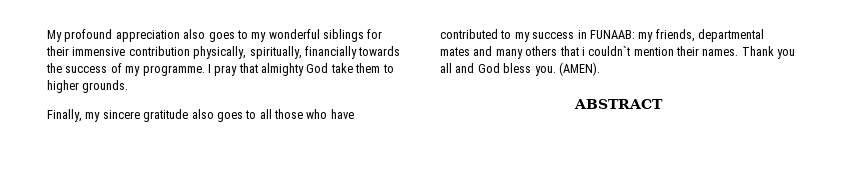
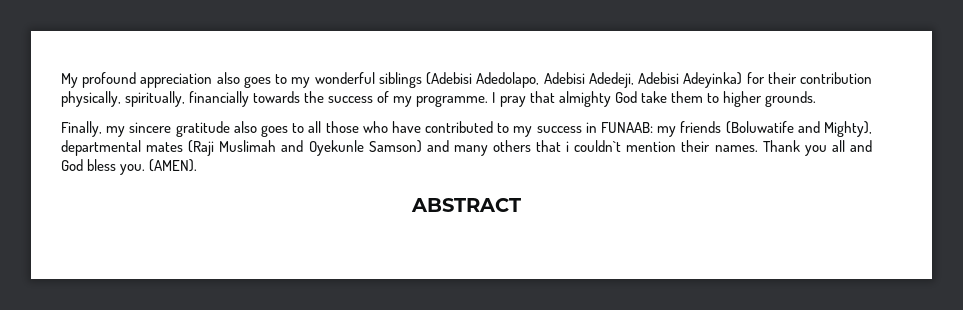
(364, 35) none -> [426,72,743,88] (Adebisi Adedolapo, Adebisi Adedeji, Adebisi Adeyinka)
[72,47,126,56] immensive -> (797, 78) none
[655,29,764,42] [440,47,470,56] friends, departmental mates -> [680,121,872,137] [61,140,422,156] friends (Boluwatife and Mighty), departmental mates (Raji Muslimah and Oyekunle Samson)

